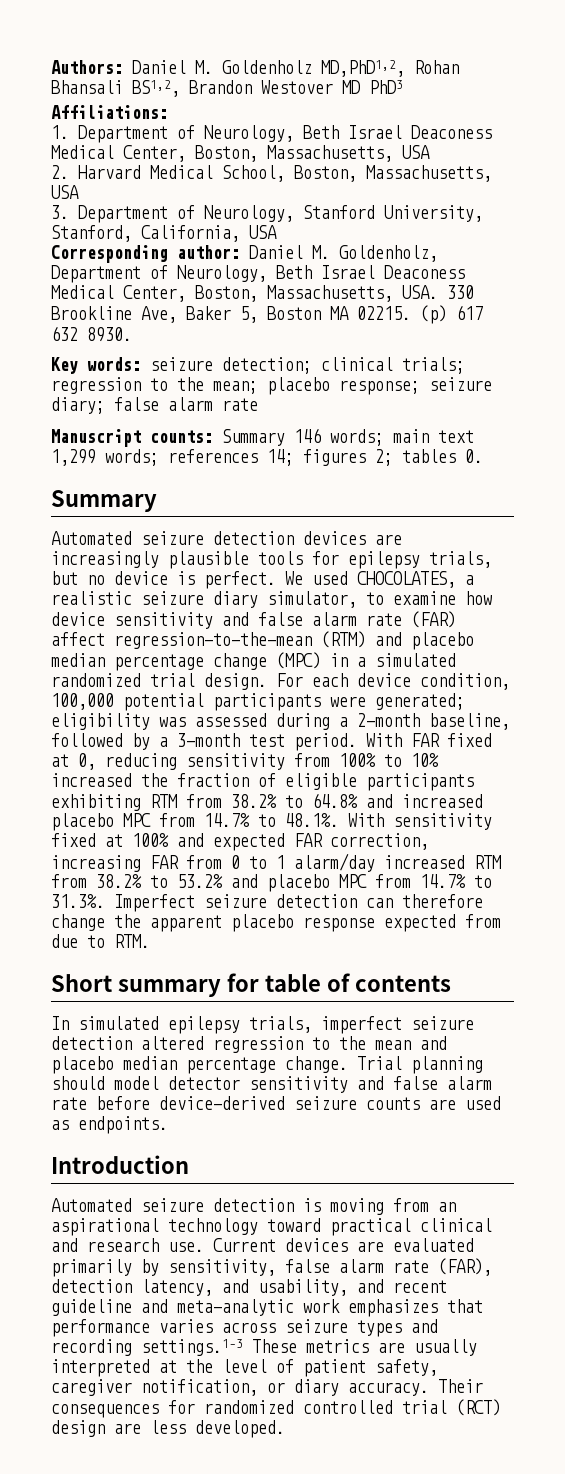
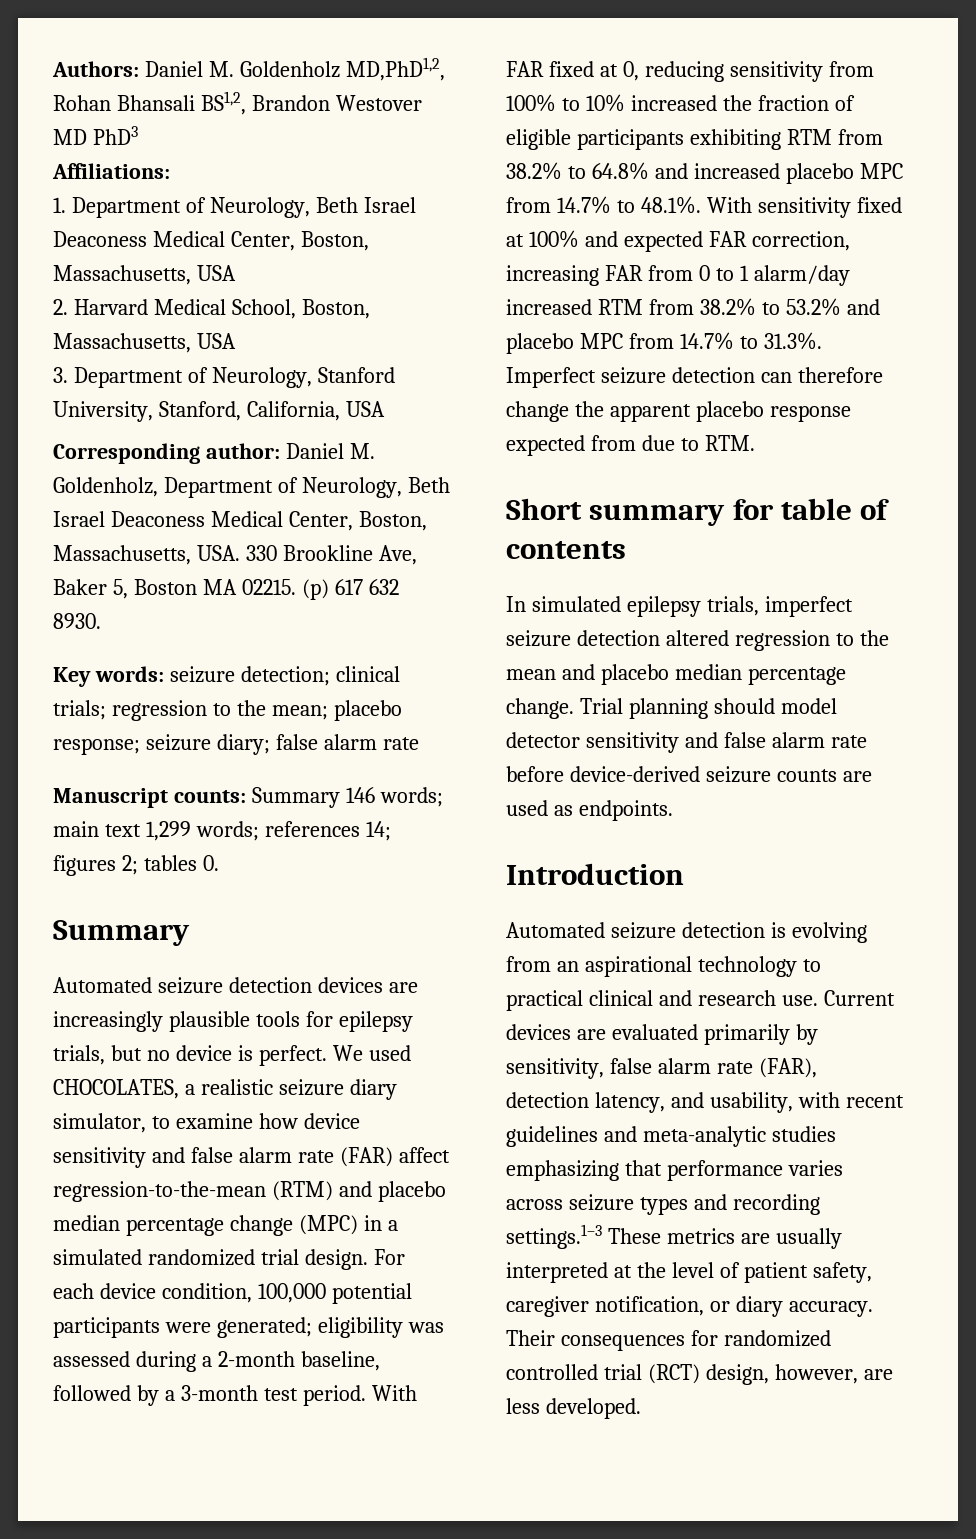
[330,1198,384,1215] moving -> [791,922,867,943] evolving
[267,1218,321,1232] toward -> [802,959,821,972] to
[357,1279,447,1293] [51,1299,438,1317] and recent guideline and meta-analytic work emphasizes -> [797,1092,904,1108] [506,1126,836,1147] [506,1160,619,1181] with recent guidelines and meta-analytic studies emphasizing
[51,1420,105,1437] design -> [705,1364,858,1385] design, however,

